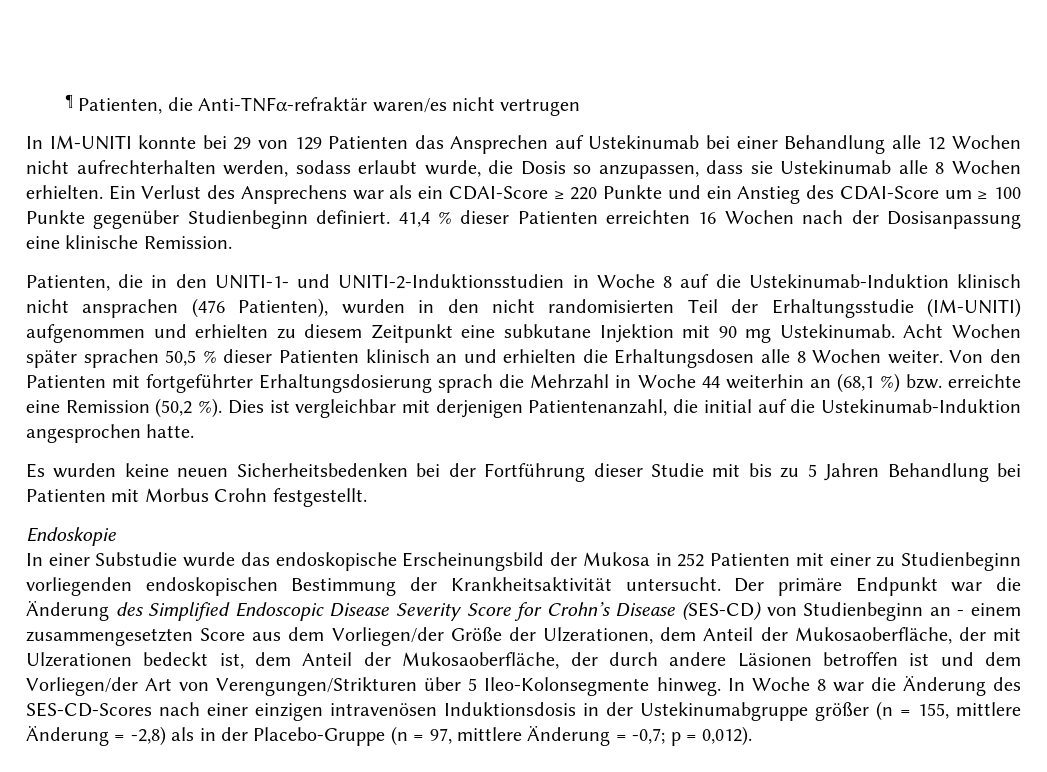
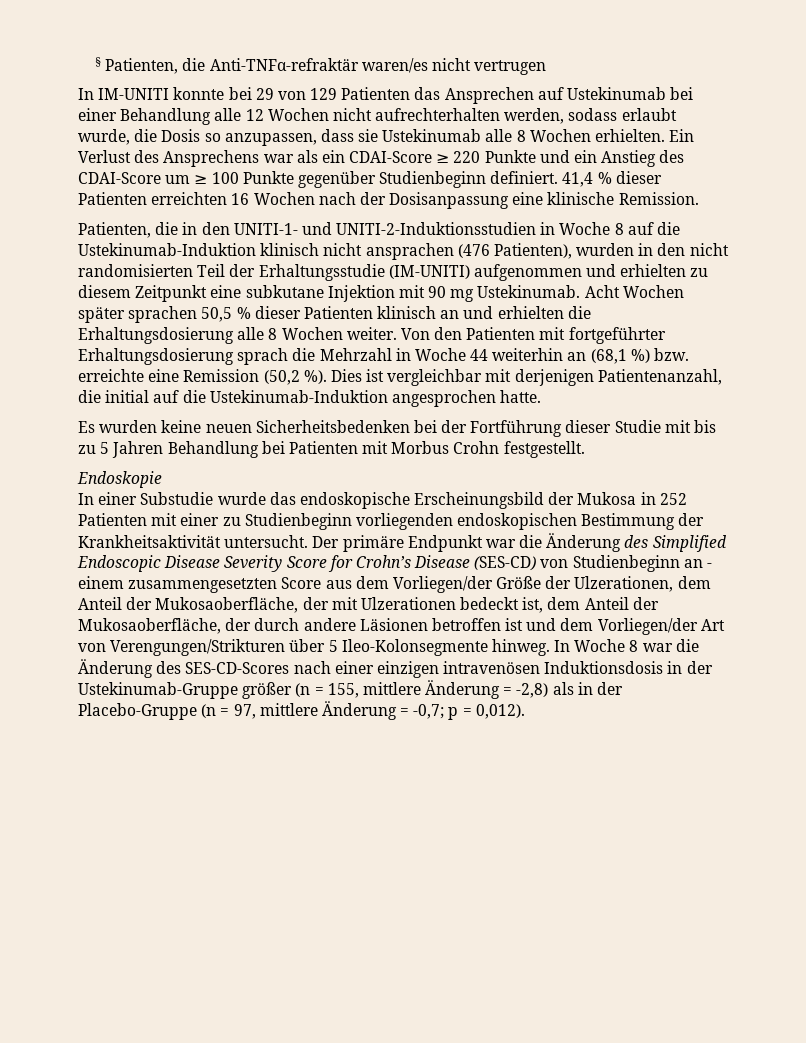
[64,94,73,109] ¶ -> [95,57,102,67] §
[614,349,755,368] Erhaltungsdosen -> [78,327,234,344] Erhaltungsdosierung
[640,702,808,721] Ustekinumabgruppe -> [78,682,238,699] Ustekinumab-Gruppe

